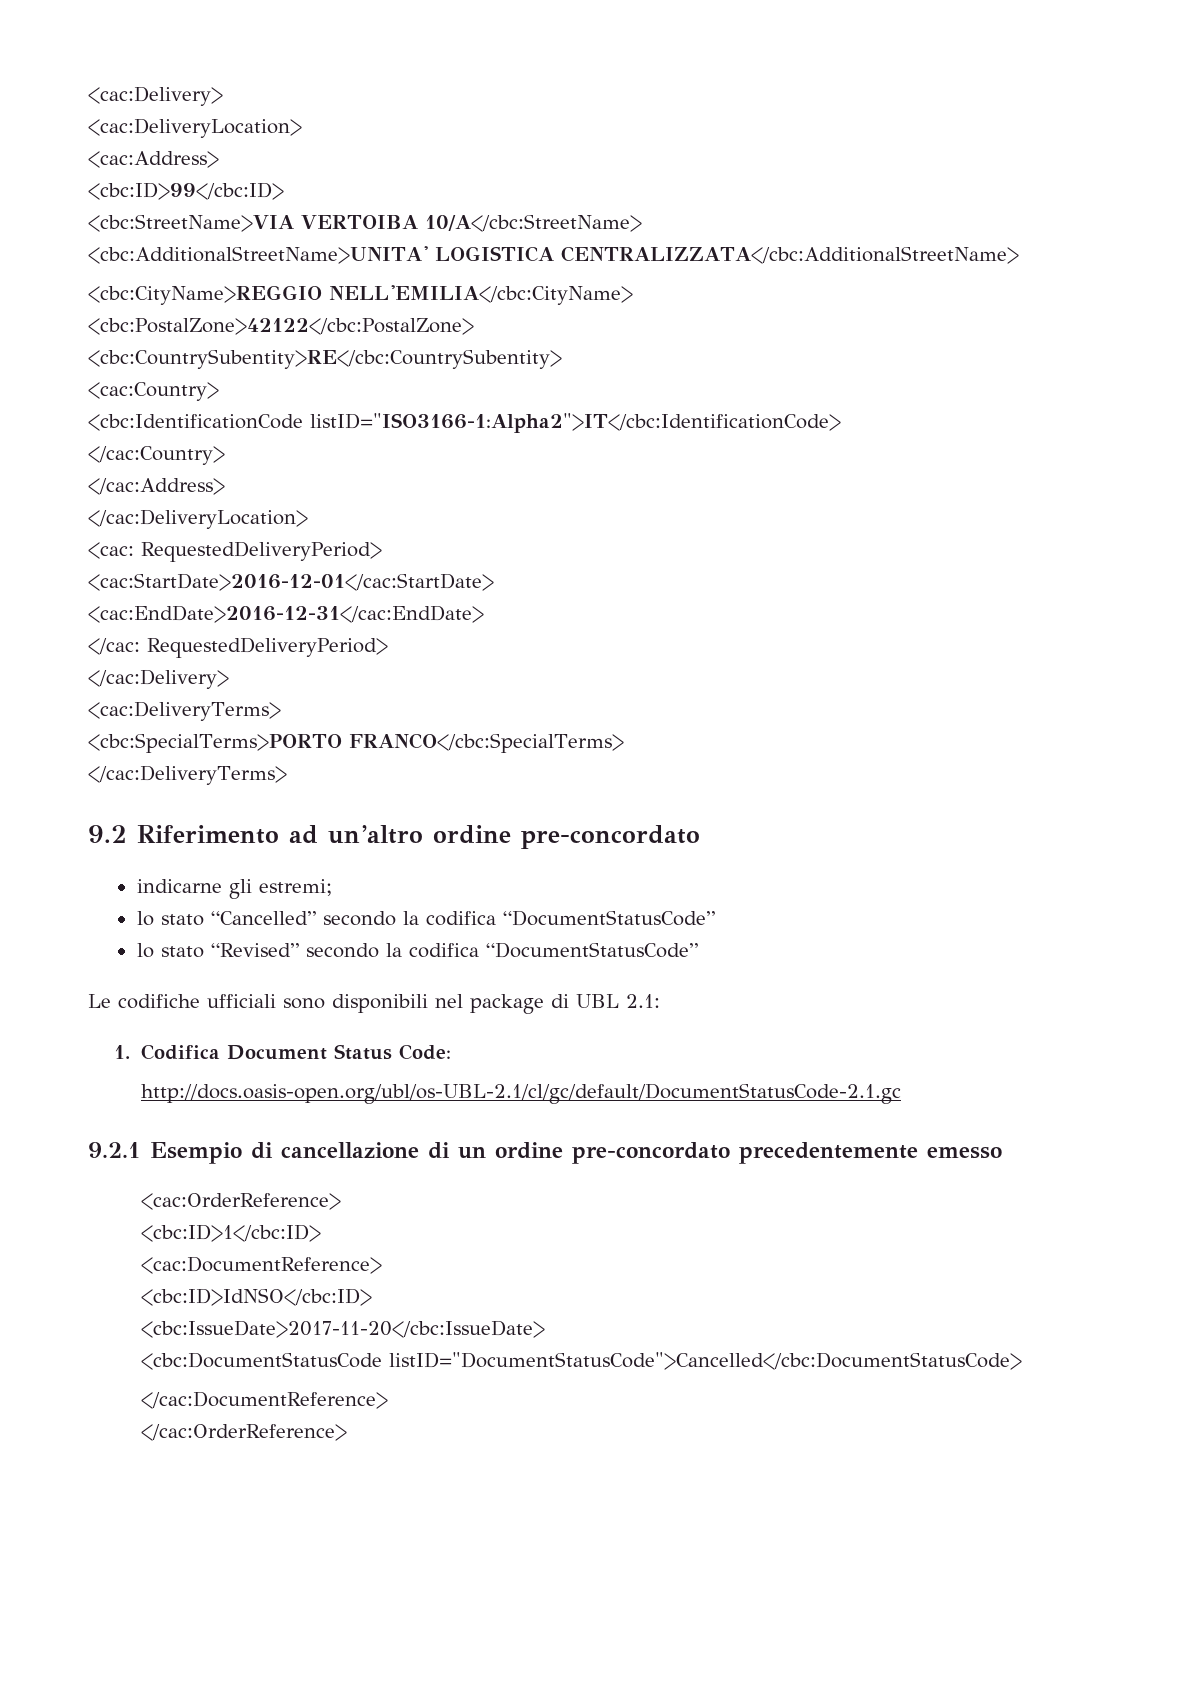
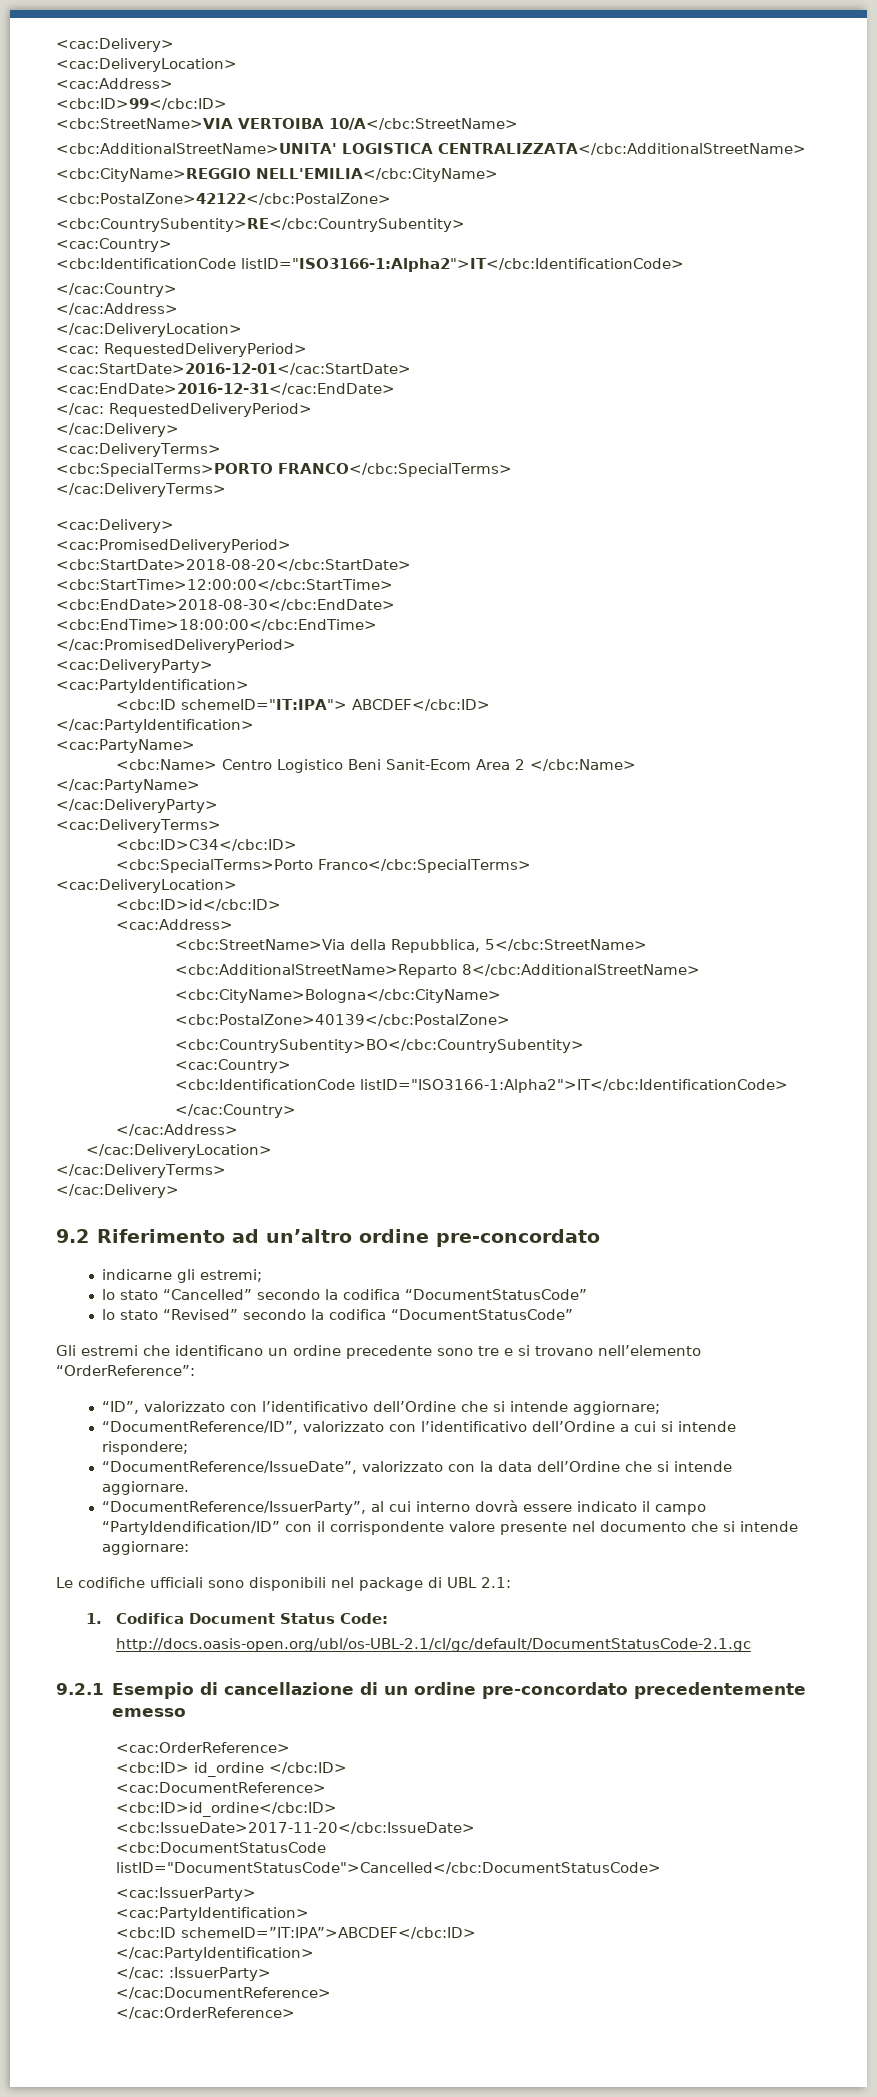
(287, 775) none -> [56,519,174,533] [56,539,291,553] [56,559,411,571] [56,579,393,591] [56,599,395,611] [56,619,377,631] [56,639,296,653] [56,659,213,673] [56,679,249,693] [115,699,490,711] [56,719,254,733] [56,739,195,753] [115,759,636,773] [56,779,200,793] [56,799,218,813] [56,819,221,833] [115,839,297,851] [115,859,532,873] [56,879,237,893] [115,899,281,911] [115,919,233,930] [175,939,648,953] [175,964,701,978] [175,989,502,1003] [175,1014,511,1026] [175,1039,585,1053] [175,1059,292,1073] [175,1079,789,1093] [175,1104,297,1118] [115,1124,238,1136] [85,1144,272,1158] [56,1164,226,1178] [56,1184,179,1198] // <cac:Delivery> // <cac:PromisedDeliveryPeriod> // <cbc:StartDate>2018-08-20</cbc:StartDate> // <cbc:StartTime>12:00:00</cbc:StartTime> // <cbc:EndDate>2018-08-30</cbc:EndDate> // <cbc:EndTime>18:00:00</cbc:EndTime> // </cac:PromisedDeliveryPeriod> // <cac:DeliveryParty> // <cac:PartyIdentification> // <cbc:ID schemeID="IT:IPA"> ABCDEF</cbc:ID> // </cac:PartyIdentification> // <cac:PartyName> // <cbc:Name> Centro Logistico Beni Sanit-Ecom Area 2 </cbc:Name> // </cac:PartyName> // </cac:DeliveryParty> // <cac:DeliveryTerms> // <cbc:ID>C34</cbc:ID> // <cbc:SpecialTerms>Porto Franco</cbc:SpecialTerms> // <cac:DeliveryLocation> // <cbc:ID>id</cbc:ID> // <cac:Address> // <cbc:StreetName>Via della Repubblica, 5</cbc:StreetName> // <cbc:AdditionalStreetName>Reparto 8</cbc:AdditionalStreetName> // <cbc:CityName>Bologna</cbc:CityName> // <cbc:PostalZone>40139</cbc:PostalZone> // <cbc:CountrySubentity>BO</cbc:CountrySubentity> // <cac:Country> // <cbc:IdentificationCode listID="ISO3166-1:Alpha2">IT</cbc:IdentificationCode> // </cac:Country> // </cac:Address> // </cac:DeliveryLocation> // </cac:DeliveryTerms> // </cac:Delivery>
(698, 950) none -> [56,1345,701,1359] [56,1365,195,1376] [102,1401,661,1415] [102,1421,737,1434] [102,1441,189,1455] [102,1461,733,1474] [102,1481,190,1495] [102,1500,707,1515] [102,1521,799,1535] [102,1541,190,1555] // Gli estremi che identificano un ordine precedente sono tre e si trovano nell’elemento “OrderReference”: // “ID”, valorizzato con l’identificativo dell’Ordine che si intende aggiornare; // “DocumentReference/ID”, valorizzato con l’identificativo dell’Ordine a cui si intende rispondere; // “DocumentReference/IssueDate”, valorizzato con la data dell’Ordine che si intende aggiornare. // “DocumentReference/IssuerParty”, al cui interno dovrà essere indicato il campo “PartyIdendification/ID” con il corrispondente valore presente nel documento che si intende aggiornare:
[140,1224,321,1242] <cbc:ID>1</cbc:ID> -> [115,1762,347,1777] <cbc:ID> id_ordine </cbc:ID>
[140,1288,372,1306] <cbc:ID>IdNSO</cbc:ID> -> [115,1802,337,1817] <cbc:ID>id_ordine</cbc:ID>
(1022, 1361) none -> [115,1887,256,1901] [115,1907,309,1921] [115,1927,477,1939] [115,1947,314,1961] [115,1967,271,1981] // <cac:IssuerParty> // <cac:PartyIdentification> // <cbc:ID schemeID=”IT:IPA”>ABCDEF</cbc:ID> // </cac:PartyIdentification> // </cac: :IssuerParty>

